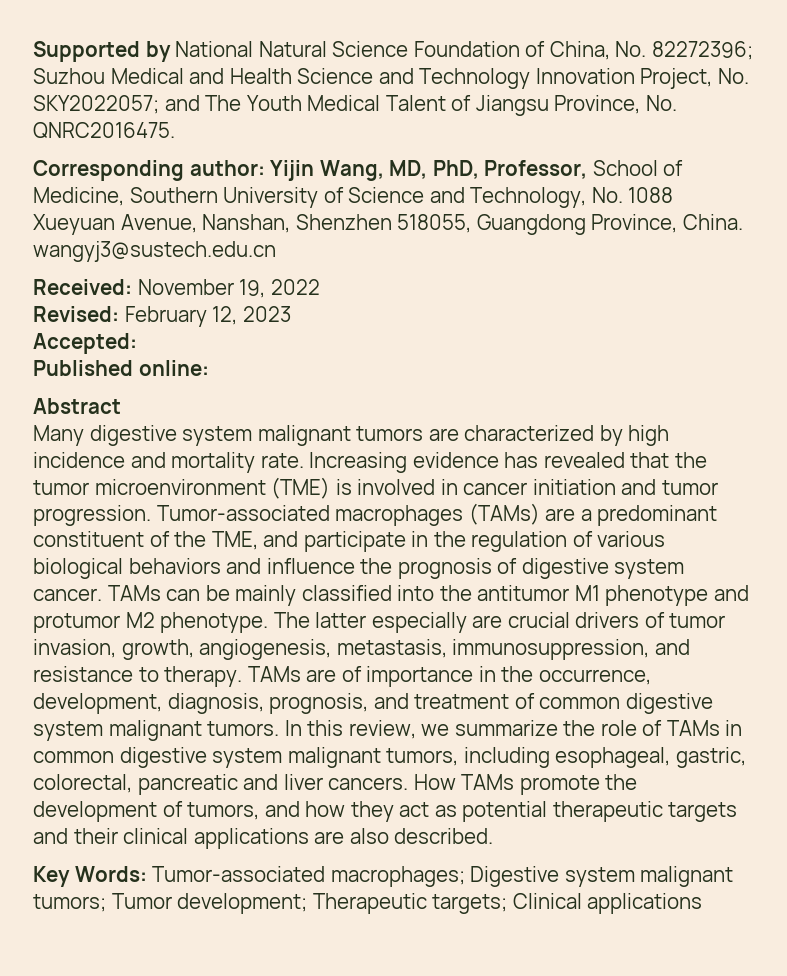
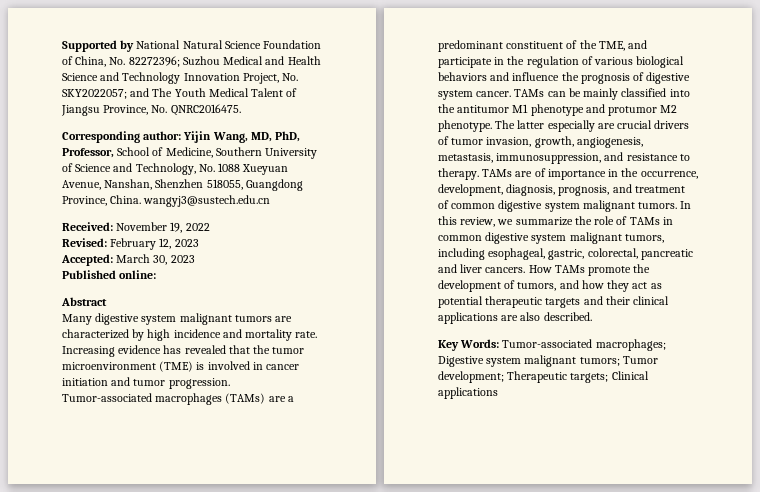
(137, 343) none -> [116,254,195,265] March 30, 2023

